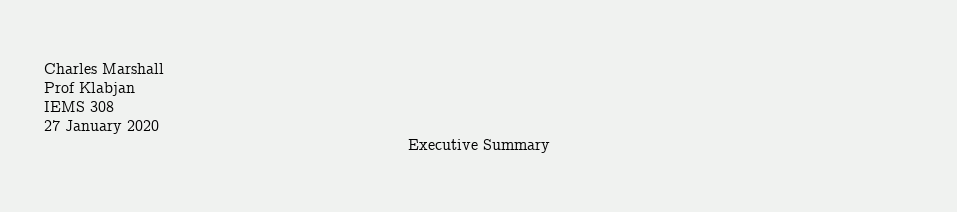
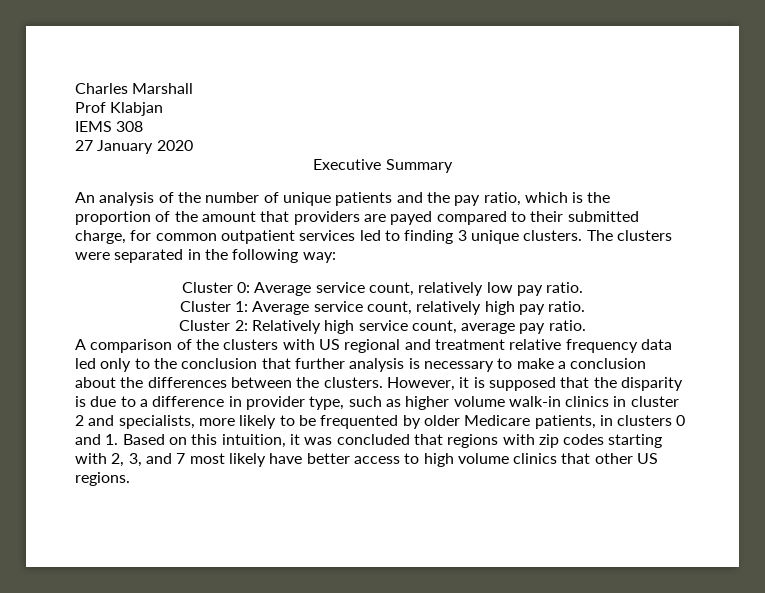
(550, 146) none -> [75,192,611,206] [75,211,639,225] [75,230,672,244] [75,249,336,263] [181,282,584,296] [179,301,586,315] [179,320,586,334] [75,339,672,353] [75,358,647,372] [75,377,683,391] [75,396,679,410] [75,415,686,429] [75,434,663,448] [75,453,659,467] [75,472,130,486] // An analysis of the number of unique patients and the pay ratio, which is the proportion of the amount that providers are payed compared to their submitted charge, for common outpatient services led to finding 3 unique clusters. The clusters were separated in the following way: // Cluster 0: Average service count, relatively low pay ratio. // Cluster 1: Average service count, relatively high pay ratio. // Cluster 2: Relatively high service count, average pay ratio. // A comparison of the clusters with US regional and treatment relative frequency data led only to the conclusion that further analysis is necessary to make a conclusion about the differences between the clusters. However, it is supposed that the disparity is due to a difference in provider type, such as higher volume walk-in clinics in cluster 2 and specialists, more likely to be frequented by older Medicare patients, in clusters 0 and 1. Based on this intuition, it was concluded that regions with zip codes starting with 2, 3, and 7 most likely have better access to high volume clinics that other US regions.

